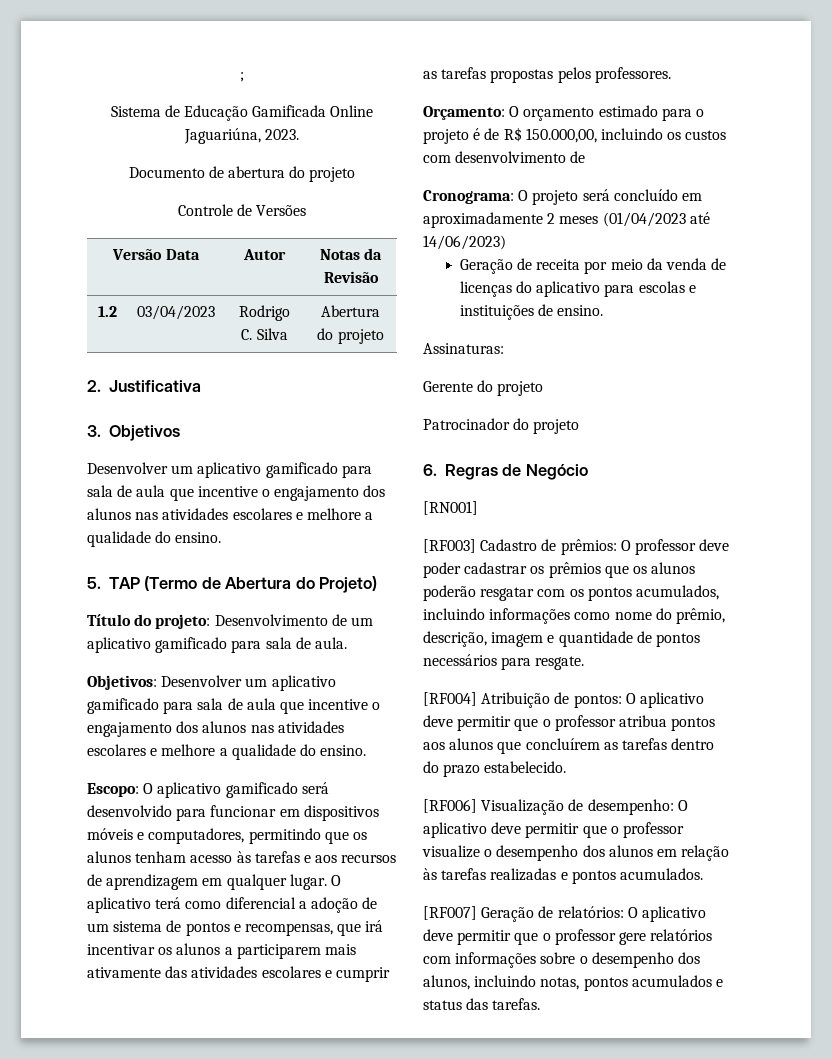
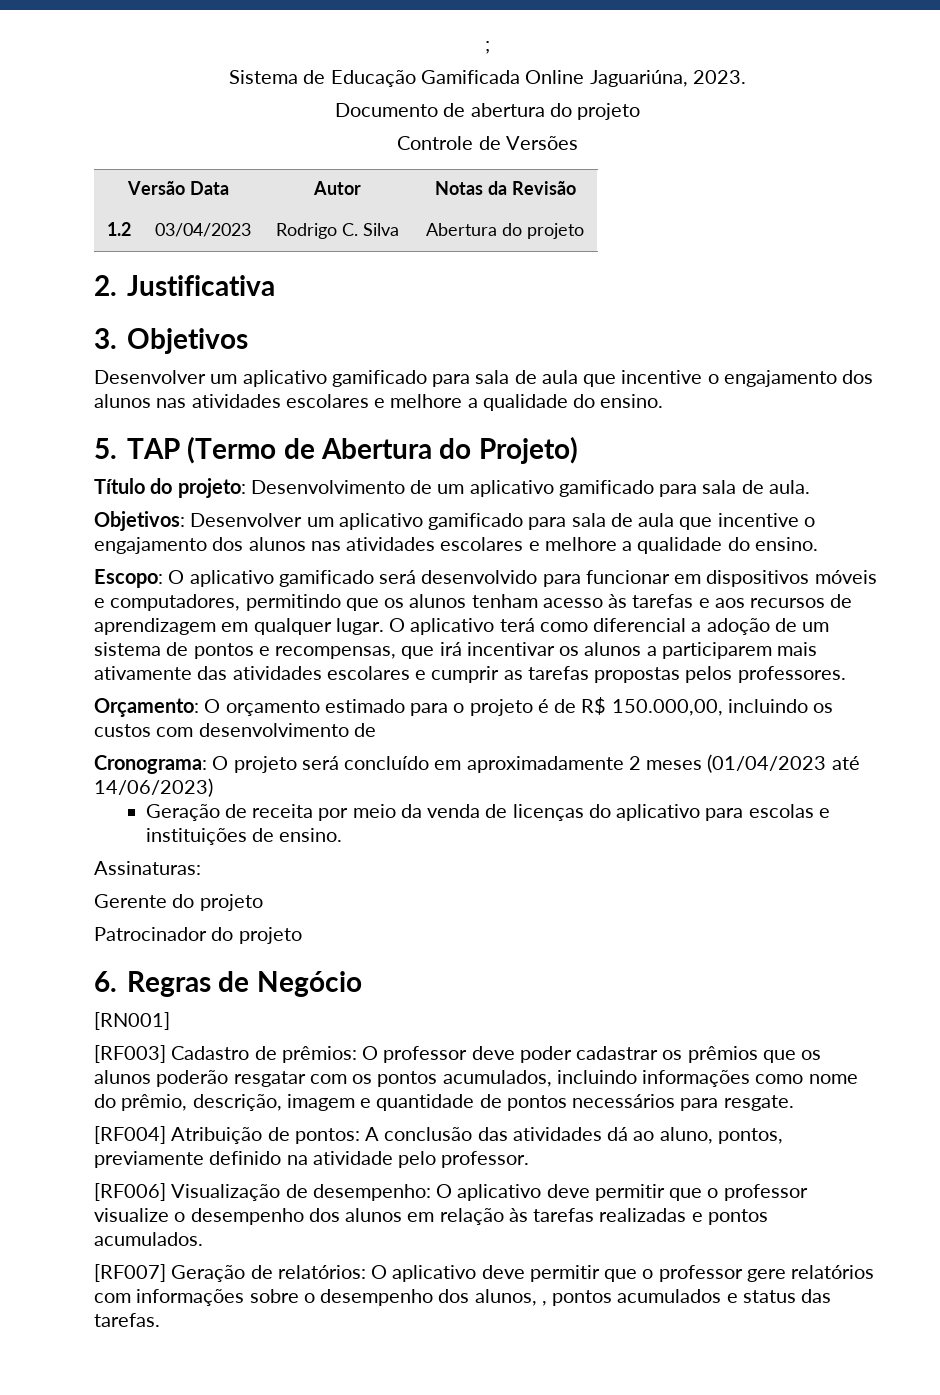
[625,692,704,708] [423,715,716,731] [423,738,715,754] [423,761,567,777] O aplicativo deve permitir que o professor atribua pontos aos alunos que concluírem as tarefas dentro do prazo estabelecido. -> [365,1127,783,1144] [94,1151,530,1168] A conclusão das atividades dá ao aluno, pontos, previamente definido na atividade pelo professor.
[474,975,580,990] incluindo notas, -> [541,1301,547,1306] ,

